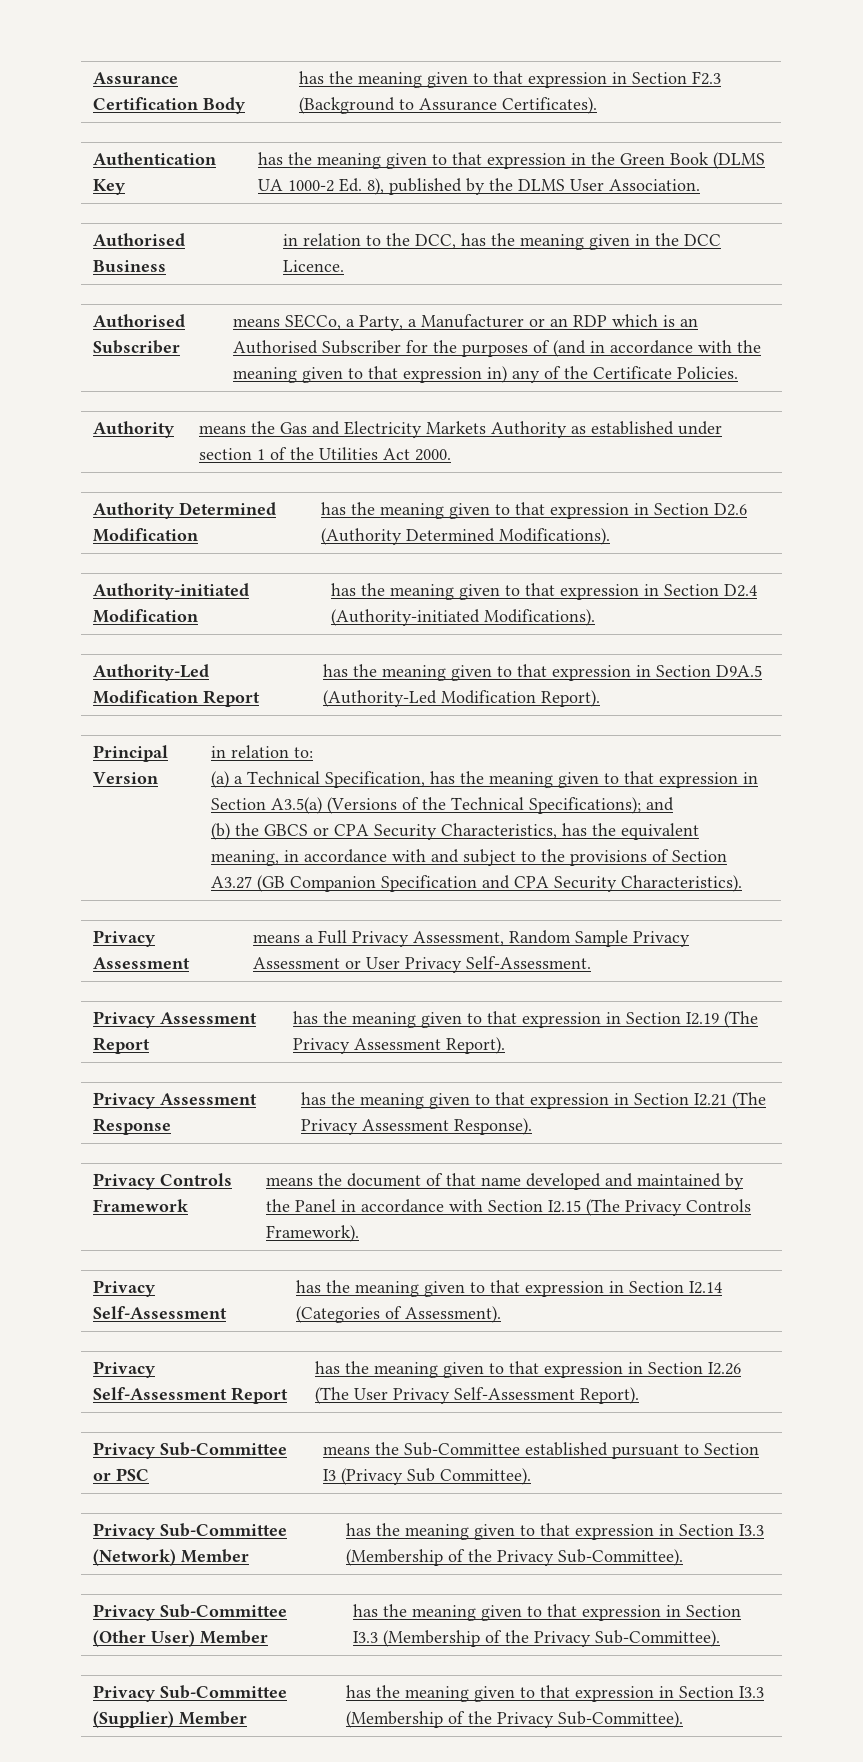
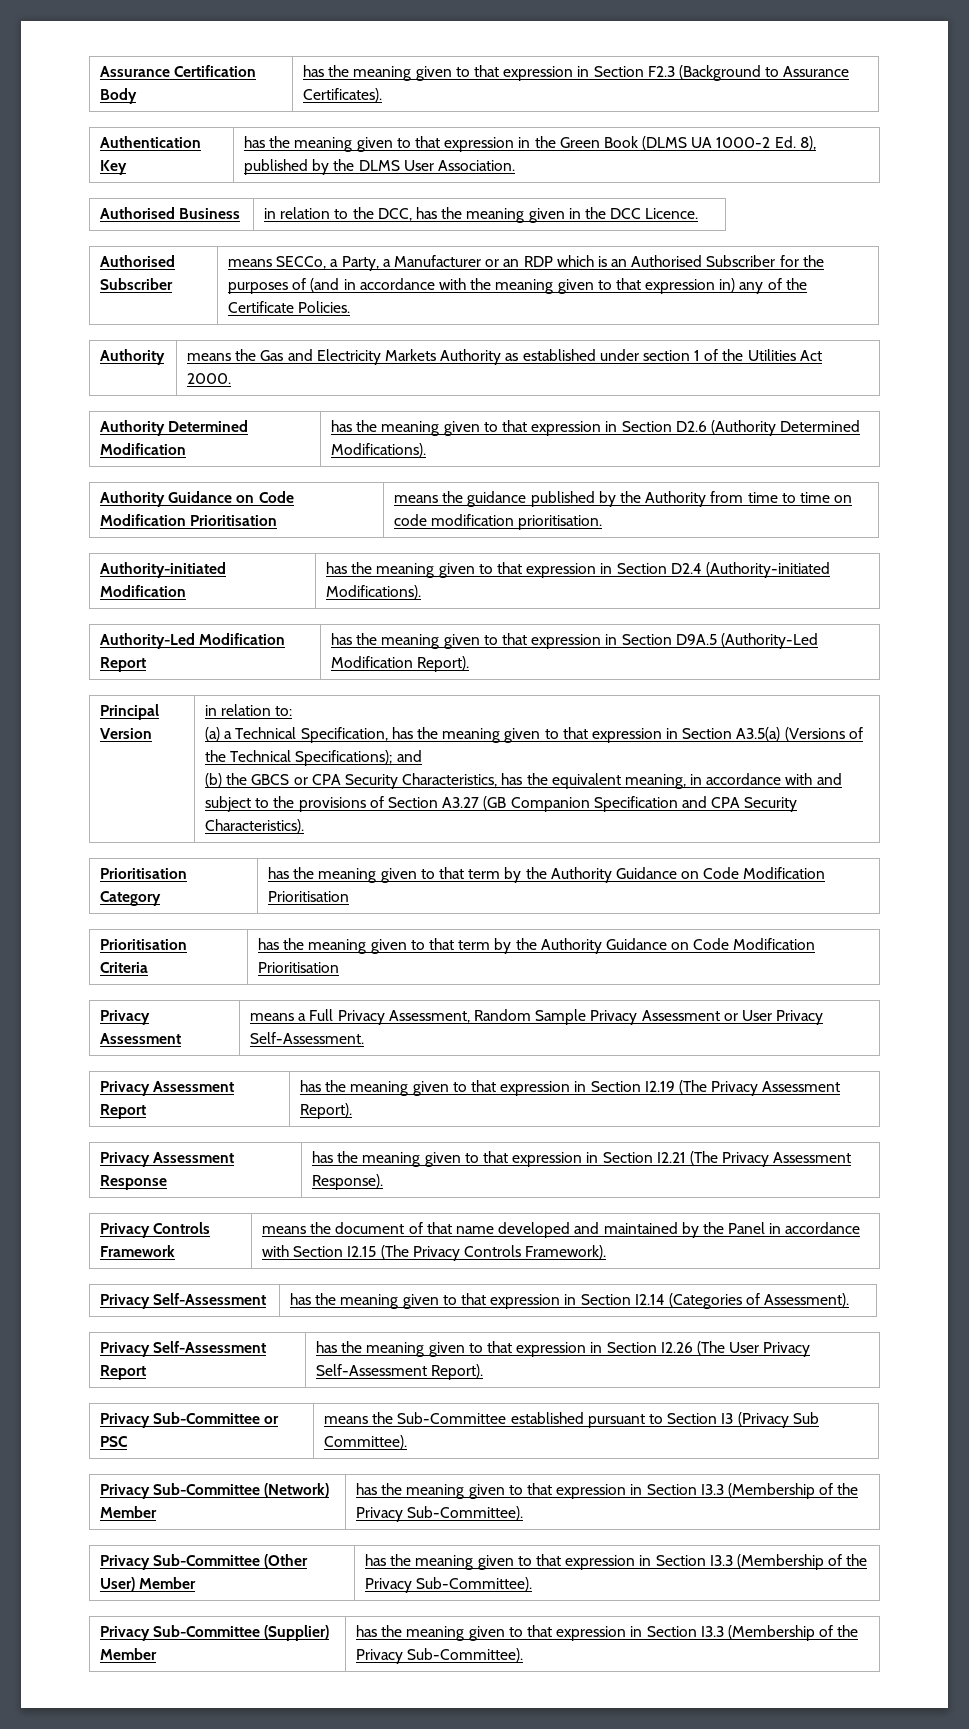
(611, 536) none -> [100,491,294,507] [100,514,278,526] [394,491,853,507] [394,514,603,530] // Authority Guidance on Code Modification Prioritisation | means the guidance published by the Authority from time to time on code modification prioritisation.
(743, 883) none -> [100,868,188,879] [100,891,162,906] [268,867,826,883] [268,891,350,902] [100,939,188,950] [100,962,149,973] [258,938,816,954] [258,962,340,973] // Prioritisation Category | has the meaning given to that term by the Authority Guidance on Code Modification Prioritisation // Prioritisation Criteria | has the meaning given to that term by the Authority Guidance on Code Modification Prioritisation

